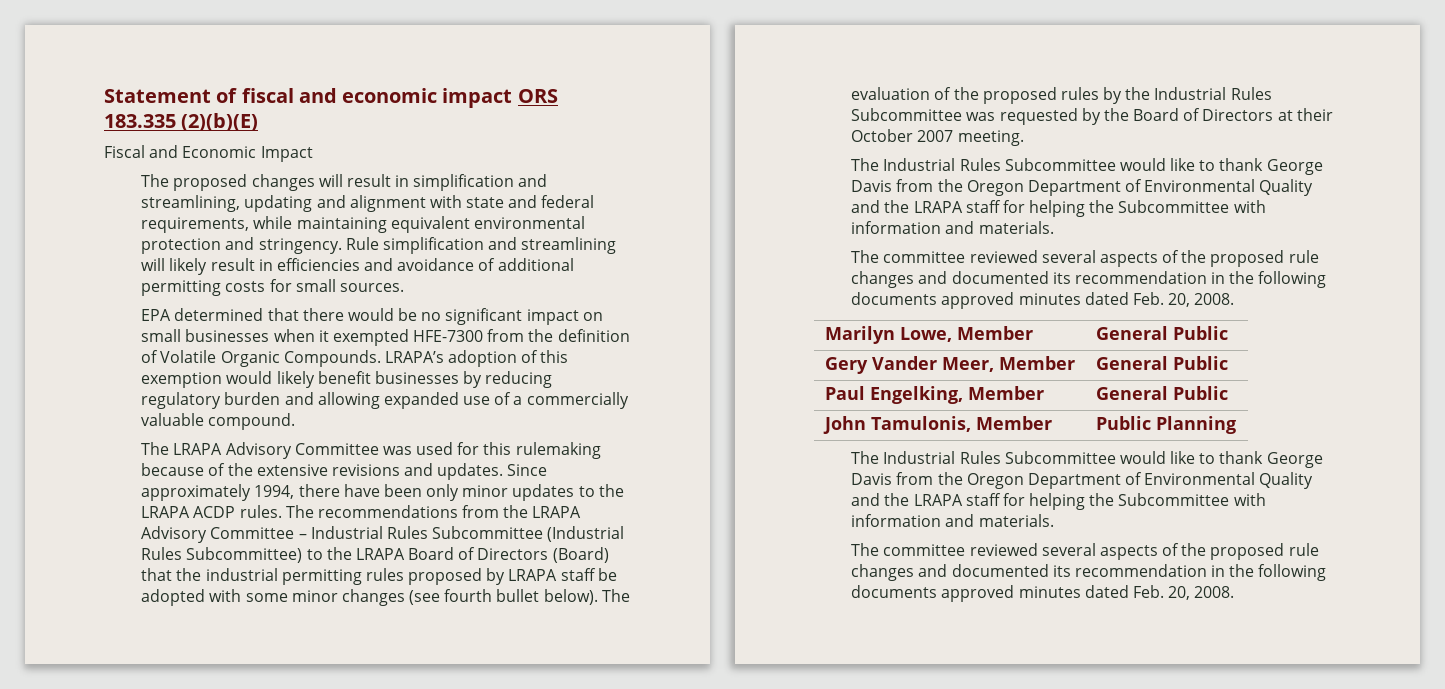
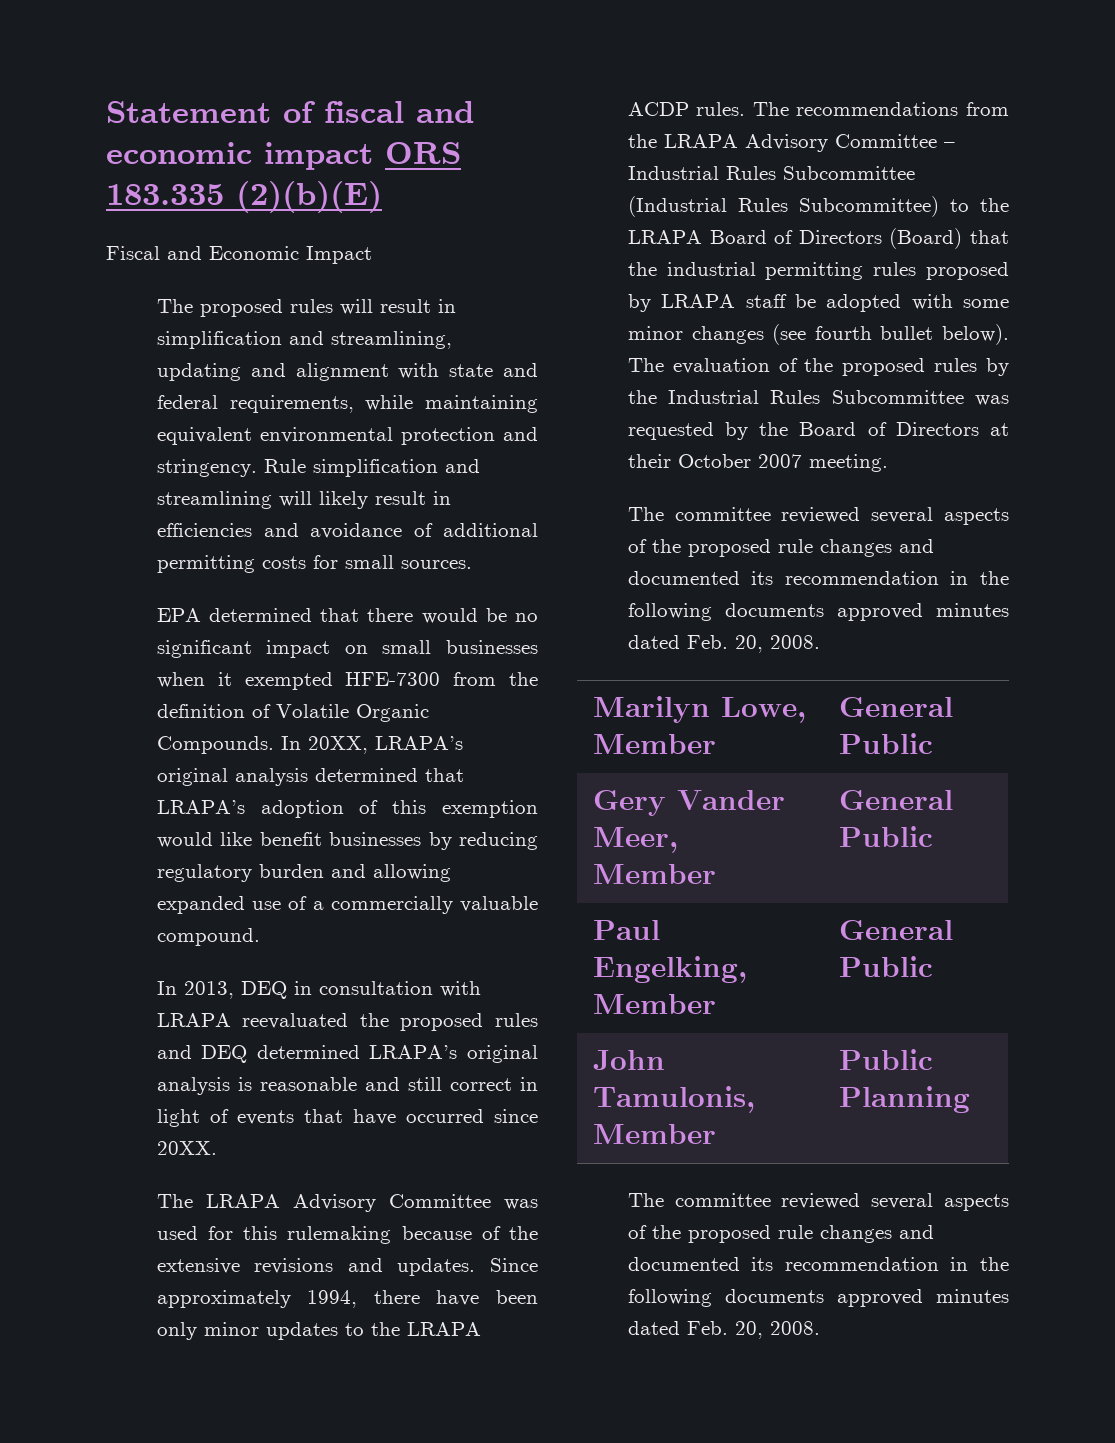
[251,174,315,191] changes -> [289,299,333,313] rules
(381, 358) none -> [280,736,463,754] [156,768,464,786] In 20XX, LRAPA’s original analysis determined that
[276,371,315,388] likely -> [220,832,253,846] like
(296, 421) none -> [156,981,481,999] [156,1013,538,1031] [156,1045,538,1063] [156,1077,538,1095] [156,1109,538,1127] [156,1141,217,1155] // In 2013, DEQ in consultation with LRAPA reevaluated the proposed rules and DEQ determined LRAPA’s original analysis is reasonable and still correct in light of events that have occurred since 20XX.
[851,158,1323,175] [851,179,1314,196] [851,200,1266,217] [851,221,1054,234] // The Industrial Rules Subcommittee would like to thank George Davis from the Oregon Department of Environmental Quality and the LRAPA staff for helping the Subcommittee with information and materials. -> (888, 463) none
[851,451,1323,468] [851,472,1314,489] [851,493,1266,510] [851,514,1054,527] // The Industrial Rules Subcommittee would like to thank George Davis from the Oregon Department of Environmental Quality and the LRAPA staff for helping the Subcommittee with information and materials. -> (971, 1099) none

